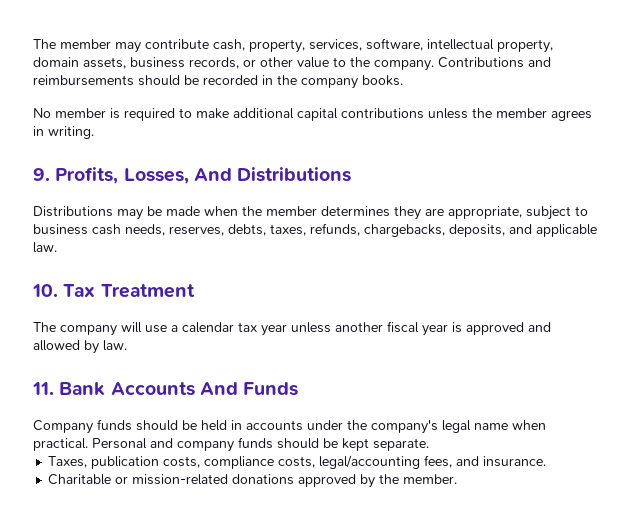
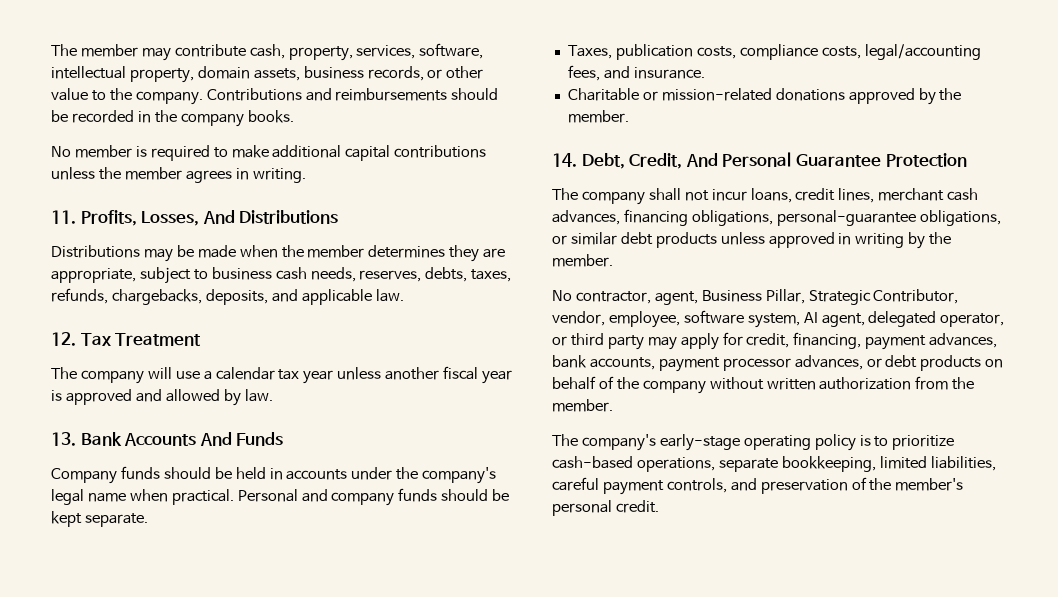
[33,168,50,181] 9. -> [51,210,76,224] 11.
[32,284,58,297] 10. -> [51,332,76,346] 12.
[32,382,54,395] 11. -> [51,432,76,446] 13.
(458, 479) none -> [552,152,967,169] [552,188,979,205] [552,209,1001,226] [552,232,952,249] [552,254,613,267] [552,289,959,305] [552,310,1005,328] [552,332,998,350] [552,355,1004,372] [552,376,975,394] [552,399,613,412] [552,434,955,451] [552,456,996,472] [552,477,964,495] [552,500,659,516] // 14. Debt, Credit, And Personal Guarantee Protection // The company shall not incur loans, credit lines, merchant cash advances, financing obligations, personal-guarantee obligations, or similar debt products unless approved in writing by the member. // No contractor, agent, Business Pillar, Strategic Contributor, vendor, employee, software system, AI agent, delegated operator, or third party may apply for credit, financing, payment advances, bank accounts, payment processor advances, or debt products on behalf of the company without written authorization from the member. // The company's early-stage operating policy is to prioritize cash-based operations, separate bookkeeping, limited liabilities, careful payment controls, and preservation of the member's personal credit.

